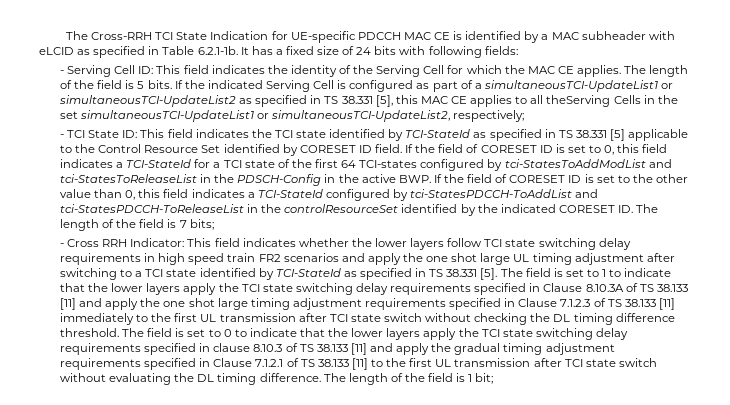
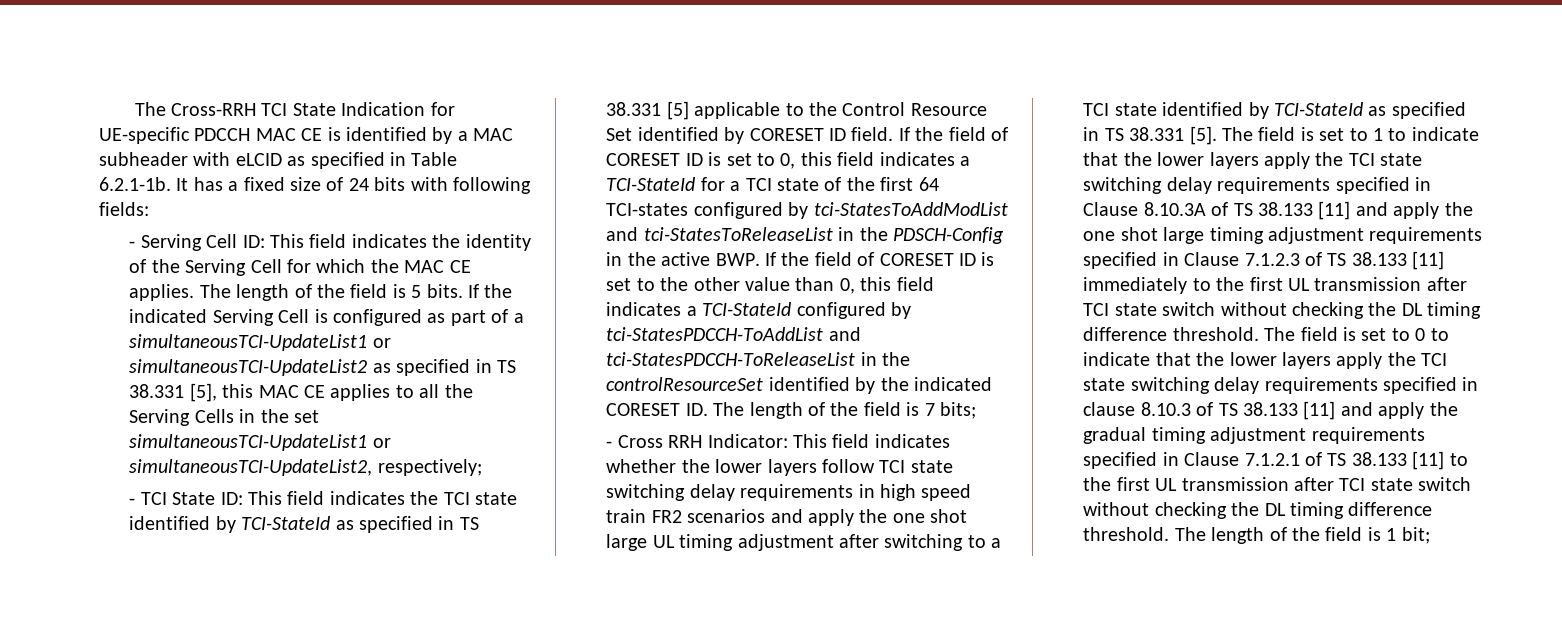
[546,95,611,107] theServing -> [444,384,473,398] [129,409,191,426] the Serving
[109,373,321,385] evaluating the DL timing difference. -> [1154,502,1433,519] [1083,527,1170,541] checking the DL timing difference threshold.

